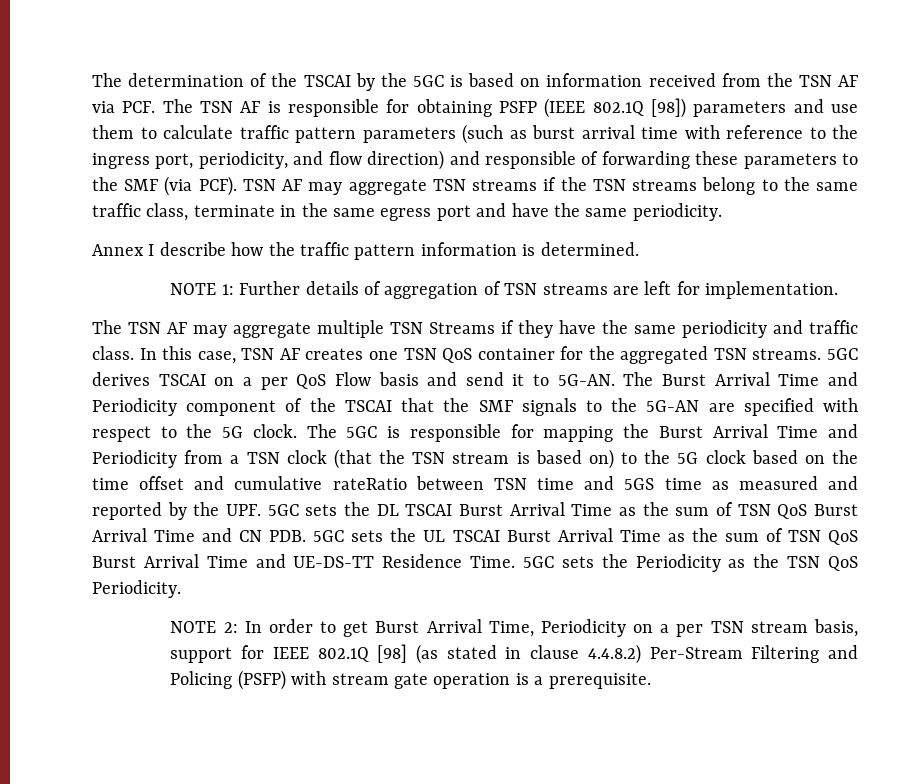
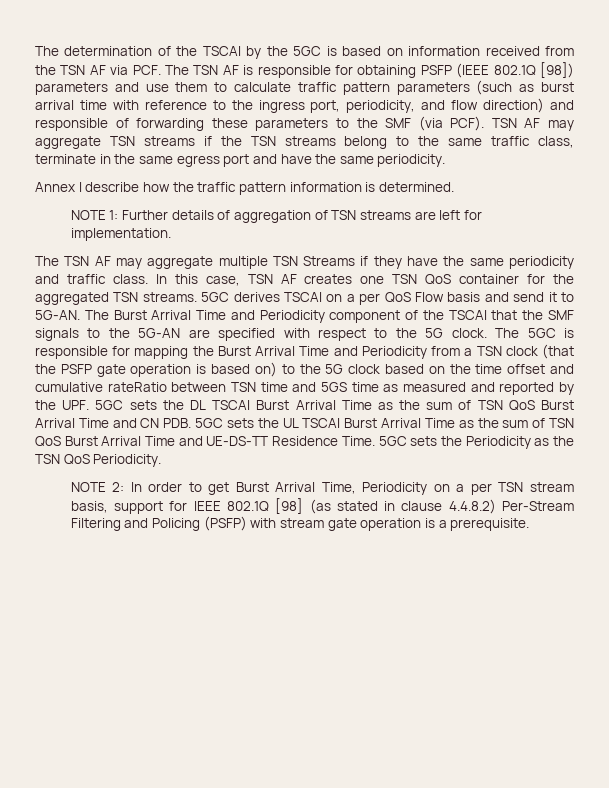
[412,452,510,464] TSN stream -> [60,364,192,377] PSFP gate operation

